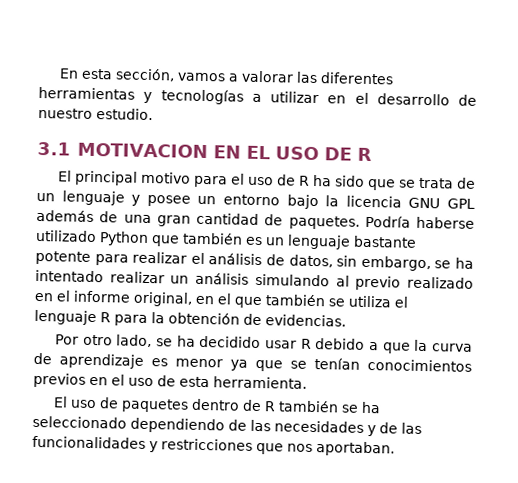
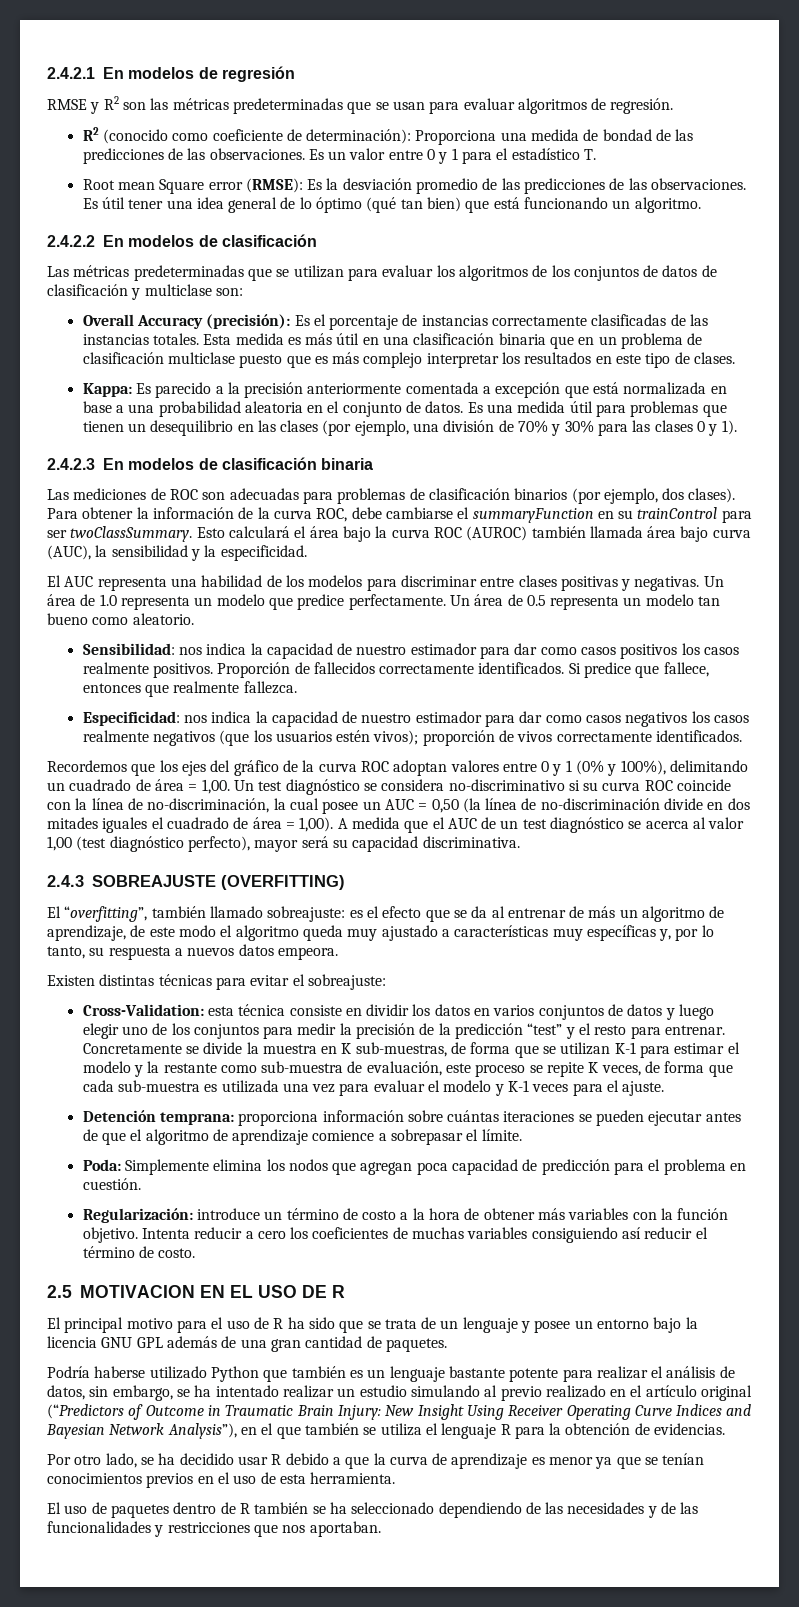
[58,68,394,85] [38,86,477,106] [38,107,153,121] [37,141,71,156] En esta sección, vamos a valorar las diferentes herramientas y tecnologías a utilizar en el desarrollo de nuestro estudio. // 3.1 -> [47,66,295,82] [47,96,674,114] [82,127,694,145] [82,148,597,164] [82,178,747,194] [82,197,701,213] [47,234,317,247] [47,265,717,281] [47,284,243,300] [82,314,709,330] [82,333,703,349] [82,352,736,368] [82,382,727,398] [82,401,727,417] [82,420,737,436] [47,457,374,470] [47,488,736,504] [47,507,752,523] [47,526,751,542] [47,545,307,561] [47,575,724,591] [47,594,721,610] [47,613,194,625] [82,643,740,659] [82,662,709,678] [82,681,297,697] [82,711,750,727] [82,730,743,746] [47,760,749,776] [47,779,732,795] [47,798,750,814] [47,817,745,833] [47,836,520,852] [47,875,345,890] [47,906,725,922] [47,925,714,941] [47,944,338,960] [47,974,386,990] [82,1004,715,1020] [82,1023,726,1039] [82,1042,740,1058] [82,1061,733,1077] [82,1080,665,1096] [82,1110,741,1126] [82,1129,522,1145] [82,1159,747,1175] [82,1178,141,1190] [82,1208,729,1223] [82,1227,708,1243] [82,1246,196,1258] [47,1285,72,1298] 2.4.2.1 En modelos de regresión // RMSE y R2 son las métricas predeterminadas que se usan para evaluar algoritmos de regresión. // R2 (conocido como coeficiente de determinación): Proporciona una medida de bondad de las predicciones de las observaciones. Es un valor entre 0 y 1 para el estadístico T. // Root mean Square error (RMSE): Es la desviación promedio de las predicciones de las observaciones. Es útil tener una idea general de lo óptimo (qué tan bien) que está funcionando un algoritmo. // 2.4.2.2 En modelos de clasificación // Las métricas predeterminadas que se utilizan para evaluar los algoritmos de los conjuntos de datos de clasificación y multiclase son: // Overall Accuracy (precisión): Es el porcentaje de instancias correctamente clasificadas de las instancias totales. Esta medida es más útil en una clasificación binaria que en un problema de clasificación multiclase puesto que es más complejo interpretar los resultados en este tipo de clases. // Kappa: Es parecido a la precisión anteriormente comentada a excepción que está normalizada en base a una probabilidad aleatoria en el conjunto de datos. Es una medida útil para problemas que tienen un desequilibrio en las clases (por ejemplo, una división de 70% y 30% para las clases 0 y 1). // 2.4.2.3 En modelos de clasificación binaria // Las mediciones de ROC son adecuadas para problemas de clasificación binarios (por ejemplo, dos clases). Para obtener la información de la curva ROC, debe cambiarse el summaryFunction en su trainControl para ser twoClassSummary. Esto calculará el área bajo la curva ROC (AUROC) también llamada área bajo curva (AUC), la sensibilidad y la especificidad. // El AUC representa una habilidad de los modelos para discriminar entre clases positivas y negativas. Un área de 1.0 representa un modelo que predice perfectamente. Un área de 0.5 representa un modelo tan bueno como aleatorio. // Sensibilidad: nos indica la capacidad de nuestro estimador para dar como casos positivos los casos realmente positivos. Proporción de fallecidos correctamente identificados. Si predice que fallece, entonces que realmente fallezca. // Especificidad: nos indica la capacidad de nuestro estimador para dar como casos negativos los casos realmente negativos (que los usuarios estén vivos); proporción de vivos correctamente identificados. // Recordemos que los ejes del gráfico de la curva ROC adoptan valores entre 0 y 1 (0% y 100%), delimitando un cuadrado de área = 1,00. Un test diagnóstico se considera no-discriminativo si su curva ROC coincide con la línea de no-discriminación, la cual posee un AUC = 0,50 (la línea de no-discriminación divide en dos mitades iguales el cuadrado de área = 1,00). A medida que el AUC de un test diagnóstico se acerca al valor 1,00 (test diagnóstico perfecto), mayor será su capacidad discriminativa. // 2.4.3 SOBREAJUSTE (OVERFITTING) // El “overfitting”, también llamado sobreajuste: es el efecto que se da al entrenar de más un algoritmo de aprendizaje, de este modo el algoritmo queda muy ajustado a características muy específicas y, por lo tanto, su respuesta a nuevos datos empeora. // Existen distintas técnicas para evitar el sobreajuste: // Cross-Validation: esta técnica consiste en dividir los datos en varios conjuntos de datos y luego elegir uno de los conjuntos para medir la precisión de la predicción “test” y el resto para entrenar. Concretamente se divide la muestra en K sub-muestras, de forma que se utilizan K-1 para estimar el modelo y la restante como sub-muestra de evaluación, este proceso se repite K veces, de forma que cada sub-muestra es utilizada una vez para evaluar el modelo y K-1 veces para el ajuste. // Detención temprana: proporciona información sobre cuántas iteraciones se pueden ejecutar antes de que el algoritmo de aprendizaje comience a sobrepasar el límite. // Poda: Simplemente elimina los nodos que agregan poca capacidad de predicción para el problema en cuestión. // Regularización: introduce un término de costo a la hora de obtener más variables con la función objetivo. Intenta reducir a cero los coeficientes de muchas variables consiguiendo así reducir el término de costo. // 2.5
(360, 222) none -> (447, 1345) //
[195,272,250,285] análisis -> [359,1385,407,1397] estudio
[73,290,193,307] informe original, -> [645,1385,753,1401] [47,1404,752,1420] [46,1423,237,1439] artículo original (“Predictors of Outcome in Traumatic Brain Injury: New Insight Using Receiver Operating Curve Indices and Bayesian Network Analysis”),

